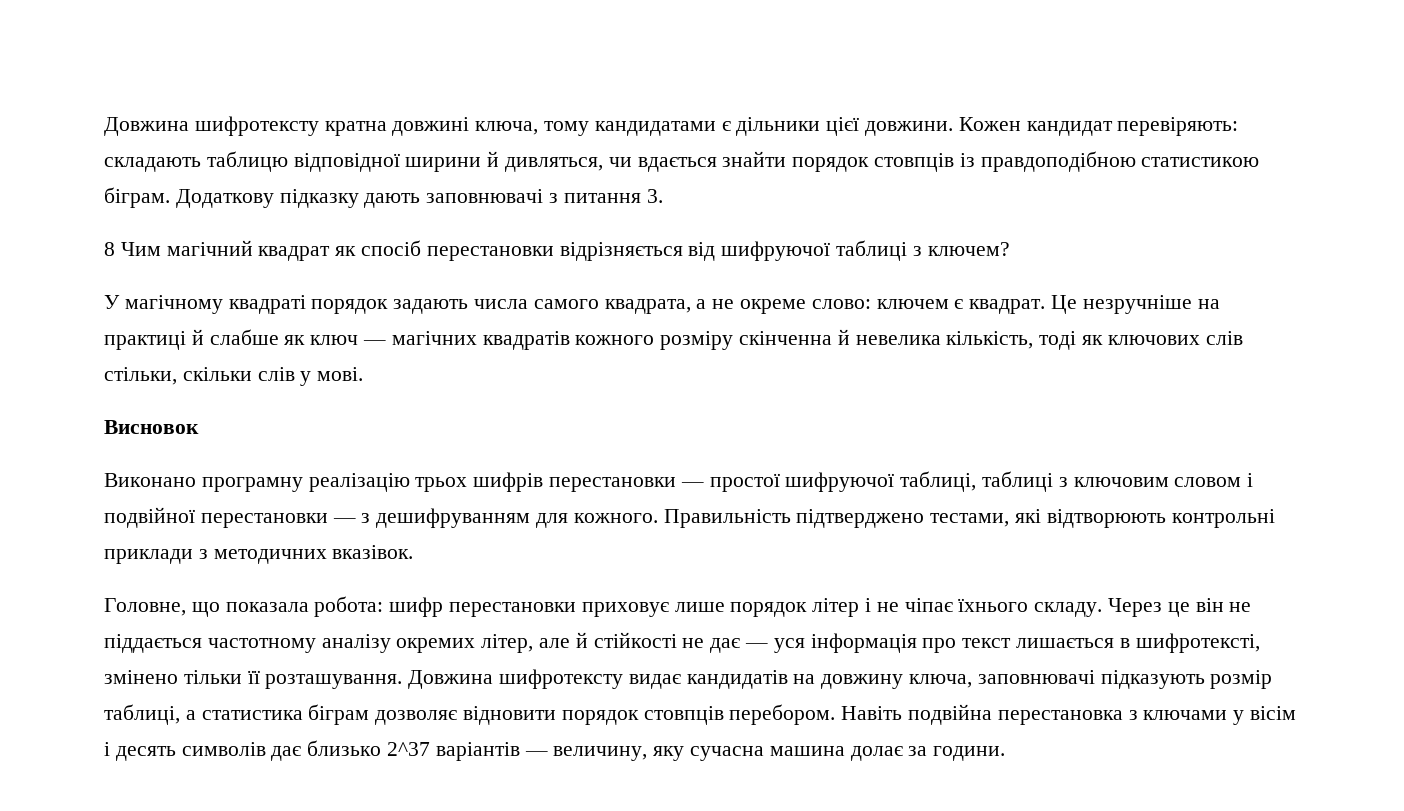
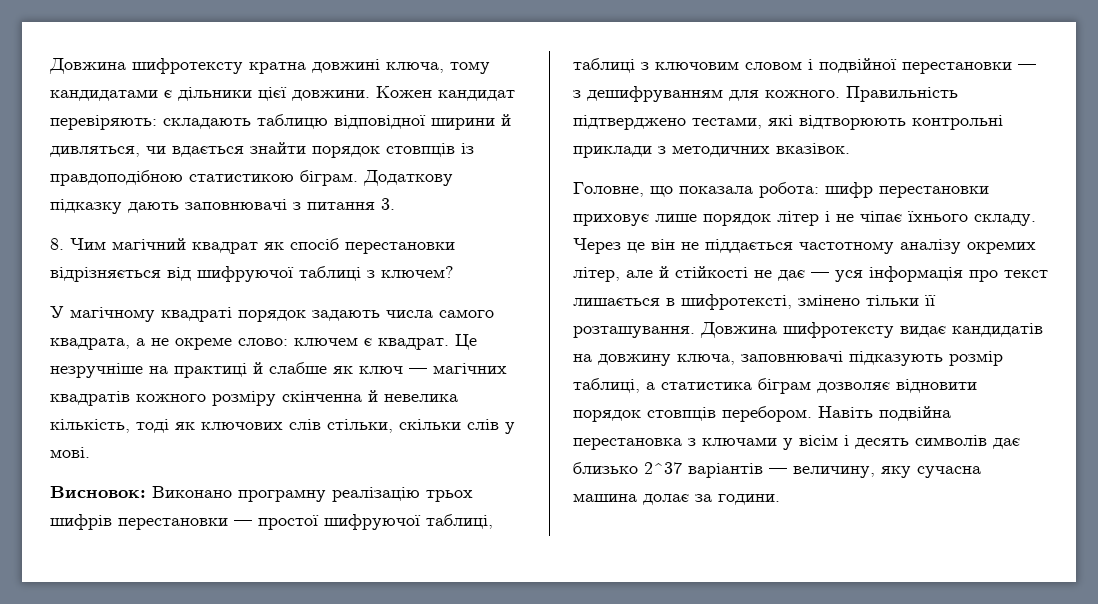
[104,242,115,256] 8 -> [50,238,64,250] 8.
[104,420,199,434] Висновок // -> [50,486,146,498] Висновок:

